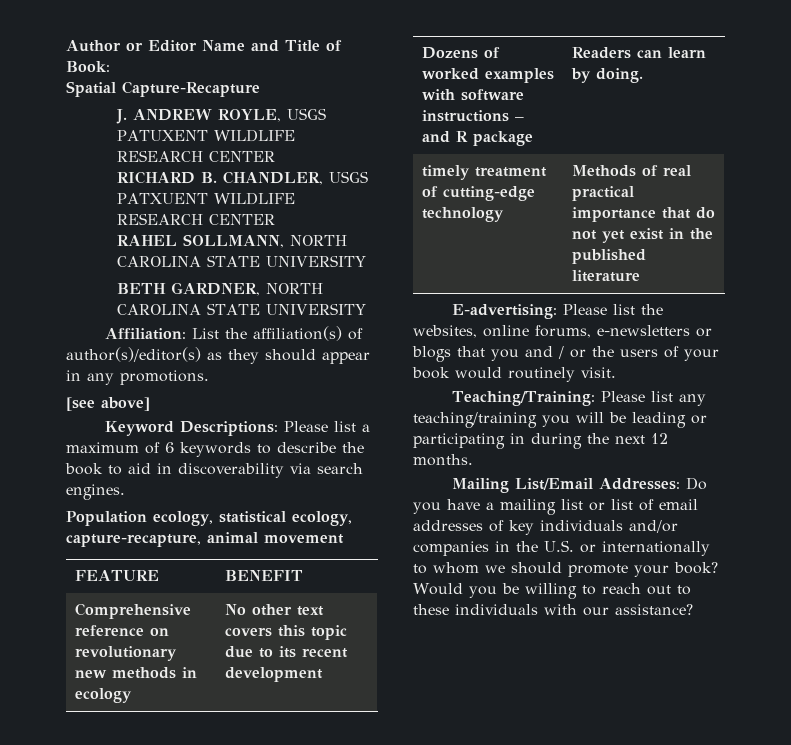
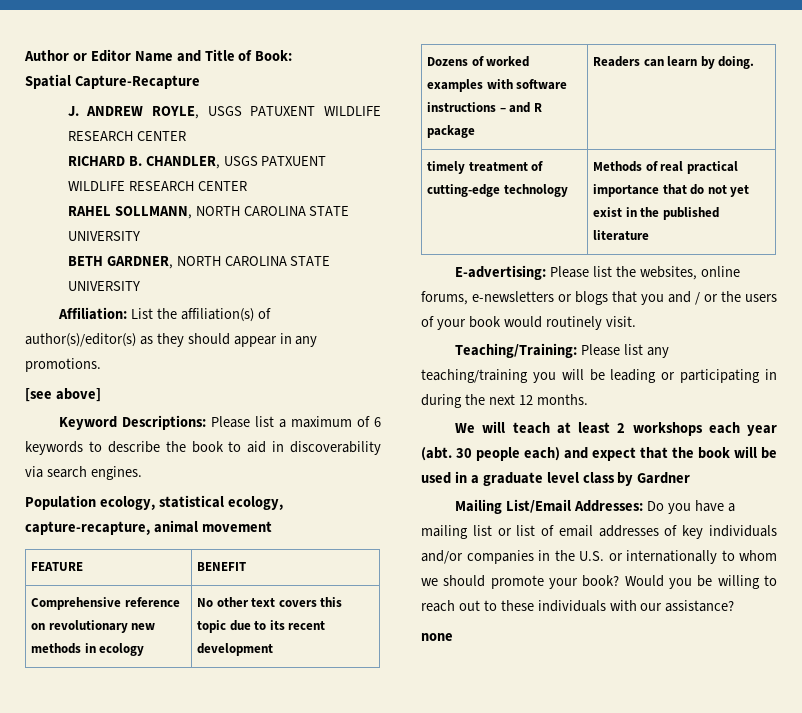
(473, 460) none -> [455,421,777,436] [421,446,777,461] [421,471,691,486] // We will teach at least 2 workshops each year (abt. 30 people each) and expect that the book will be used in a graduate level class by Gardner
(693, 609) none -> [421,633,453,641] // none

